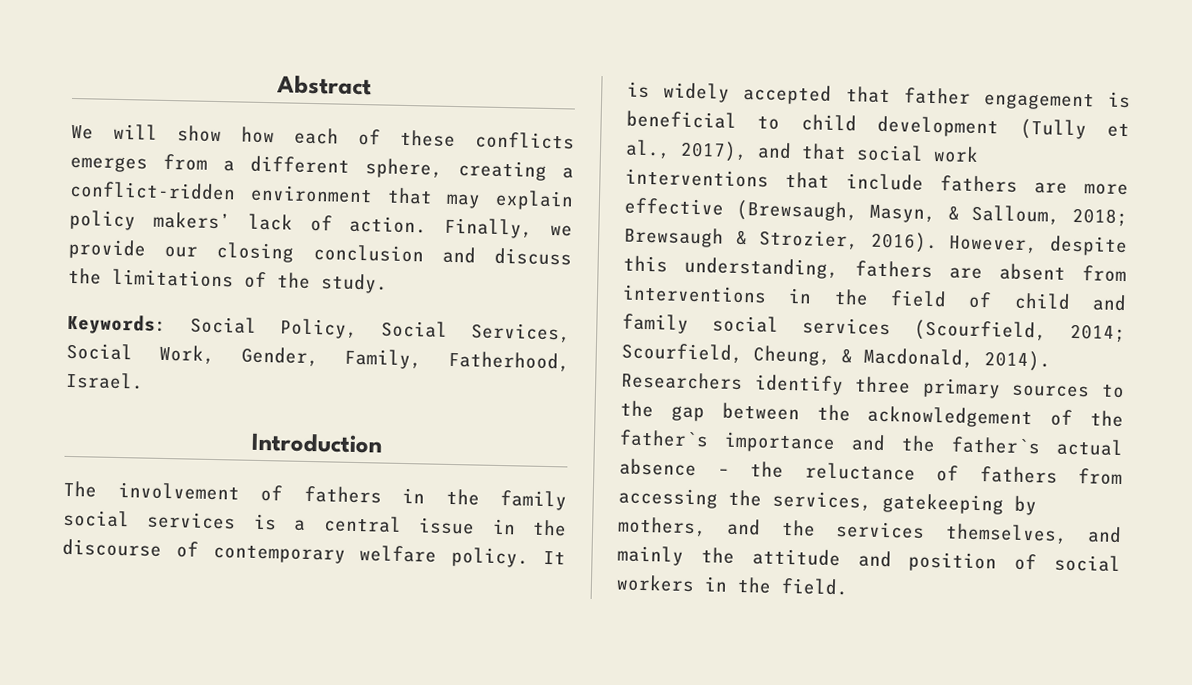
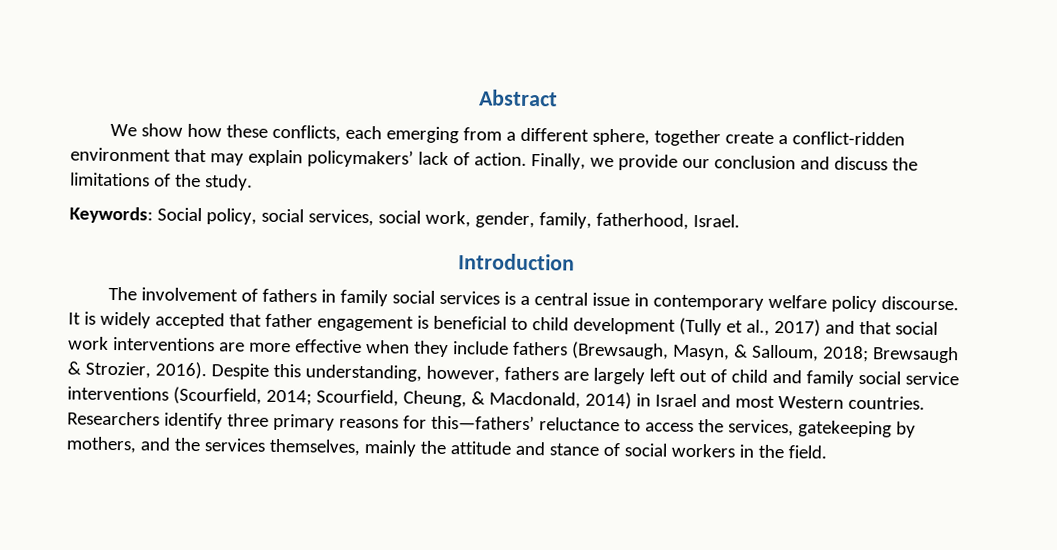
[113,123,158,140] will -> (137, 130) none
[294,127,575,150] [70,155,148,173] each of these conflicts emerges -> [225,124,459,144] these conflicts, each emerging
[458,160,547,181] creating -> [653,129,774,147] together create
[69,209,231,231] policy makers’ -> [306,149,414,168] policymakers’
[216,242,296,263] closing -> (710, 163) none
[280,318,571,343] [66,342,570,372] Policy, Social Services, Social Work, Gender, Family, Fatherhood, -> [205,208,689,230] policy, social services, social work, gender, family, fatherhood,
[445,488,480,506] the -> (336, 296) none
[532,519,568,537] [62,538,530,568] the discourse of contemporary welfare policy. -> [652,294,959,313] contemporary welfare policy discourse.
[680,140,748,163] 2017), -> [773,318,821,337] 2017)
[785,171,1129,196] [624,197,725,216] that include fathers are more effective -> [218,339,568,358] are more effective when they include fathers
[948,235,1128,257] However, despite -> [210,363,269,380] Despite
[855,260,1127,283] [622,284,947,308] fathers are absent from interventions in the field -> [425,365,707,385] however, fathers are largely left out
[802,317,891,336] services -> [904,371,959,386] [67,386,169,401] service interventions
[984,350,1051,372] [621,371,1125,399] [620,400,1124,429] [619,429,1124,457] [619,458,1123,486] [618,487,718,509] 2014). Researchers identify three primary sources to the gap between the acknowledgement of the father`s importance and the father`s actual absence – the reluctance of fathers from accessing -> [584,391,925,410] [67,411,694,432] 2014) in Israel and most Western countries. Researchers identify three primary reasons for this—fathers’ reluctance to access
[1087,526,1122,544] and -> (361, 447) none
[908,551,998,573] position -> [548,443,599,456] stance

